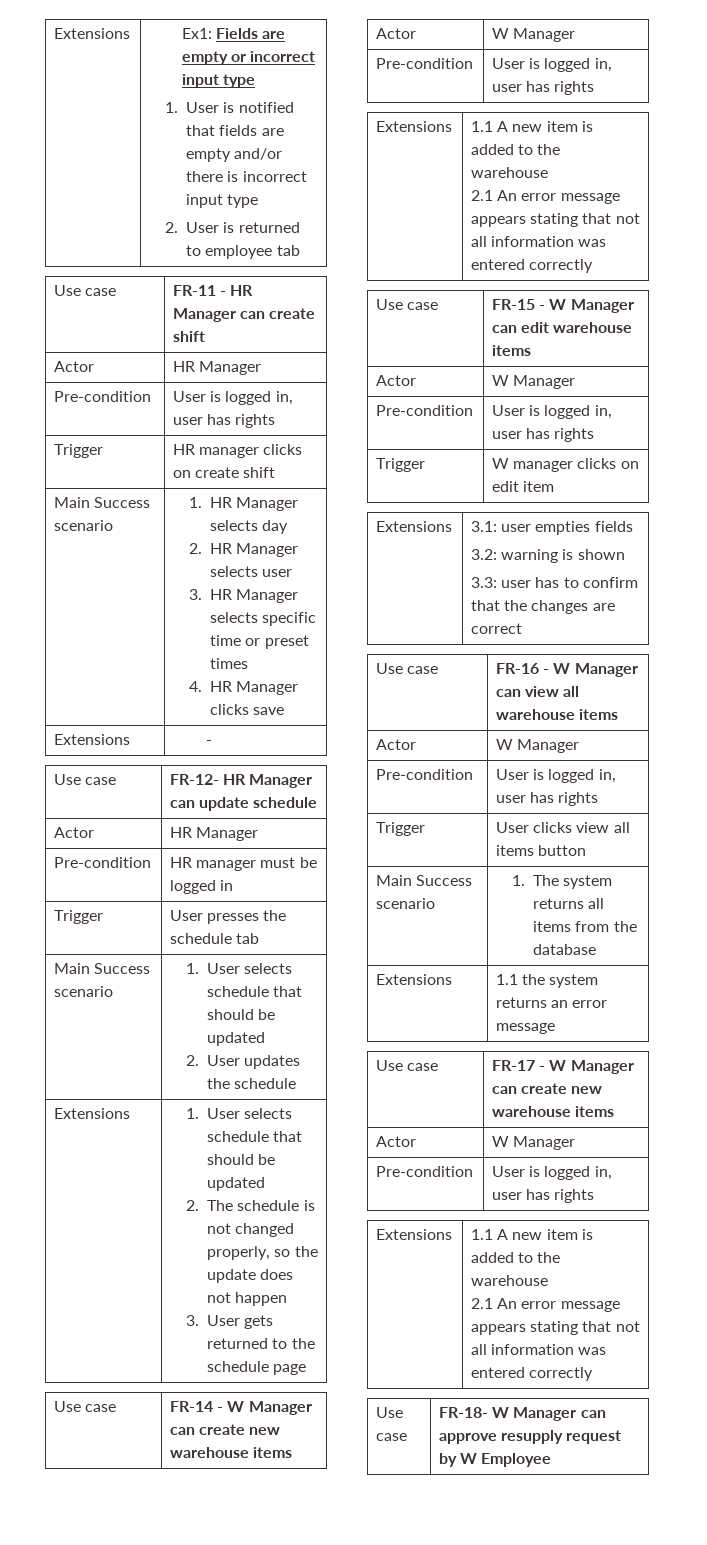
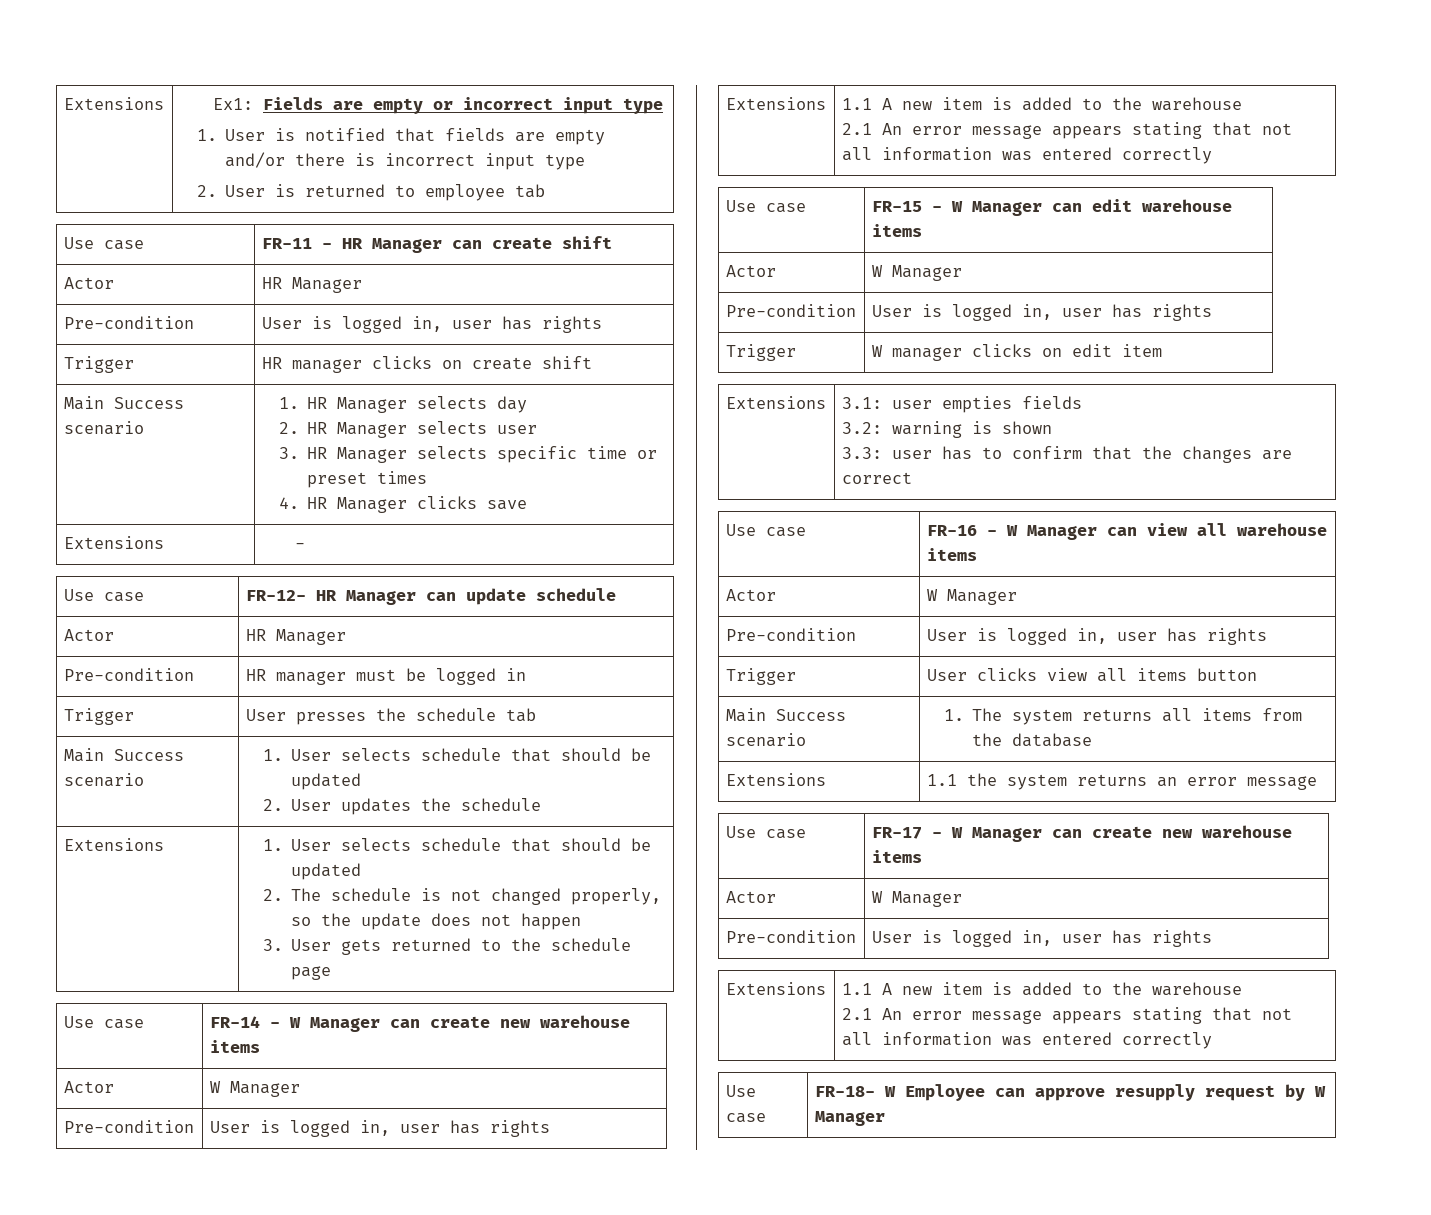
[513,1407,577,1421] Manager -> [904,1084,985,1101] Employee
[481,1453,552,1467] Employee -> [814,1111,885,1126] Manager

